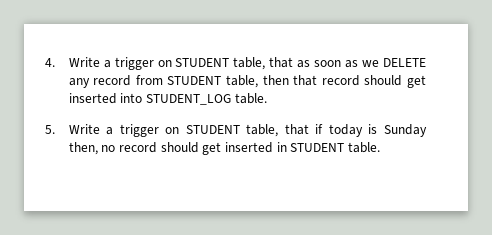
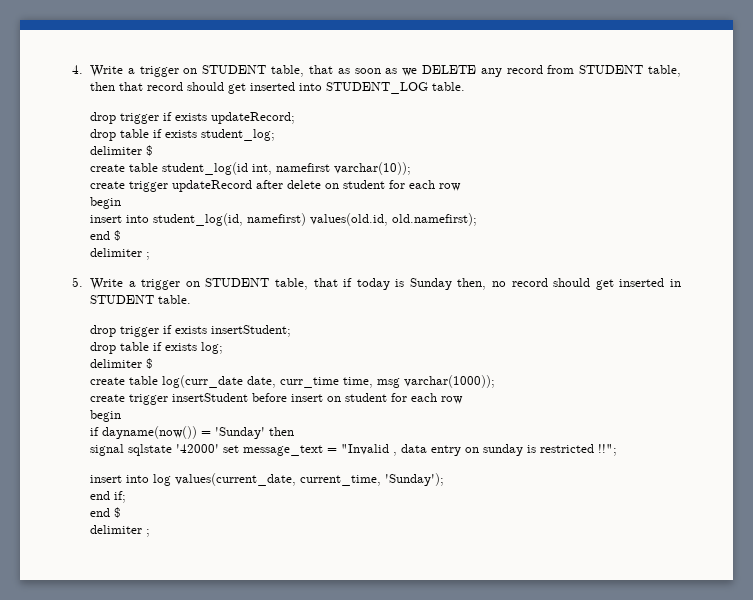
(267, 98) none -> [90,112,296,124] [90,129,276,141] [90,145,154,156] [90,162,412,175] [90,180,462,192] [90,197,122,209] [90,213,478,226] [90,230,122,241] [90,248,151,260] // drop trigger if exists updateRecord; // drop table if exists student_log; // delimiter $ // create table student_log(id int, namefirst varchar(10)); // create trigger updateRecord after delete on student for each row // begin // insert into student_log(id, namefirst) values(old.id, old.namefirst); // end $ // delimiter ;
(380, 147) none -> [90,325,292,337] [90,342,224,354] [90,358,154,369] [90,375,496,388] [90,393,464,405] [90,410,122,422] [90,426,295,439] [90,444,618,456] [90,473,445,486] [90,491,127,503] [90,507,122,518] [90,525,151,537] // drop trigger if exists insertStudent; // drop table if exists log; // delimiter $ // create table log(curr_date date, curr_time time, msg varchar(1000)); // create trigger insertStudent before insert on student for each row // begin // if dayname(now()) = 'Sunday' then // signal sqlstate '42000' set message_text = "Invalid , data entry on sunday is restricted !!"; // insert into log values(current_date, current_time, 'Sunday'); // end if; // end $ // delimiter ;

